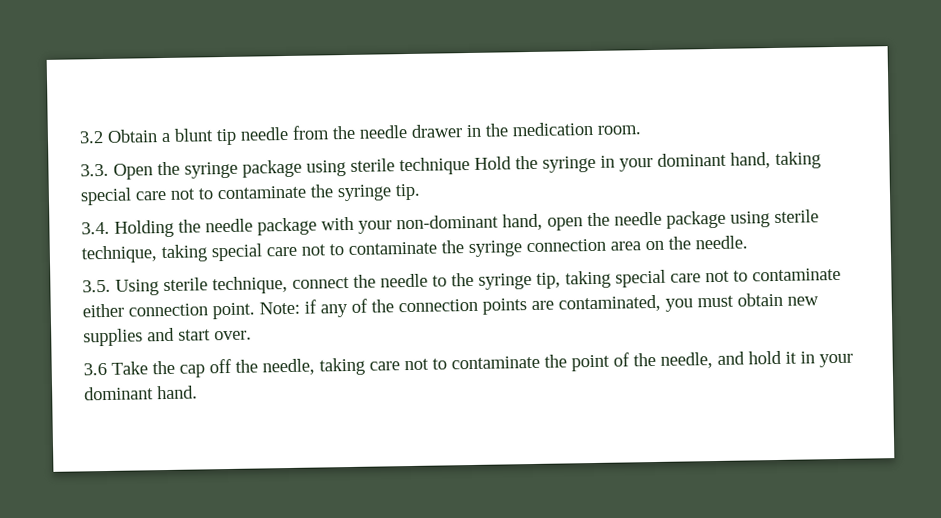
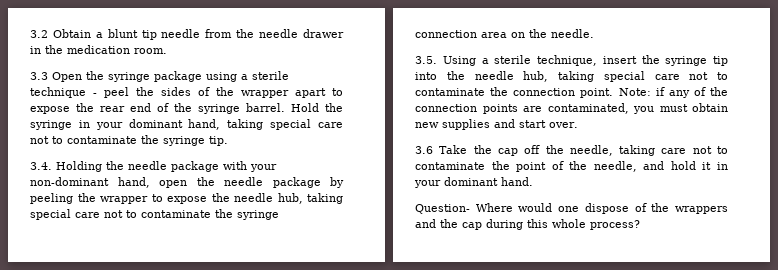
[80,163,109,177] 3.3. -> [30,72,48,80] 3.3
(346, 168) none -> [241,74,248,80] a
(470, 166) none -> [93,87,343,98] [30,103,285,114] - peel the sides of the wrapper apart to expose the rear end of the syringe barrel.
[730,209,819,228] [81,245,158,264] using sterile technique, -> [330,177,344,188] [30,193,303,204] by peeling the wrapper to expose the needle hub,
[163,267,841,295] [82,303,124,318] sterile technique, connect the needle to the syringe tip, taking special care not to contaminate either -> [481,55,728,66] [415,71,728,82] [415,87,509,96] a sterile technique, insert the syringe tip into the needle hub, taking special care not to contaminate the
(198, 392) none -> [415,203,728,214] [415,219,640,230] // Question- Where would one dispose of the wrappers and the cap during this whole process?

